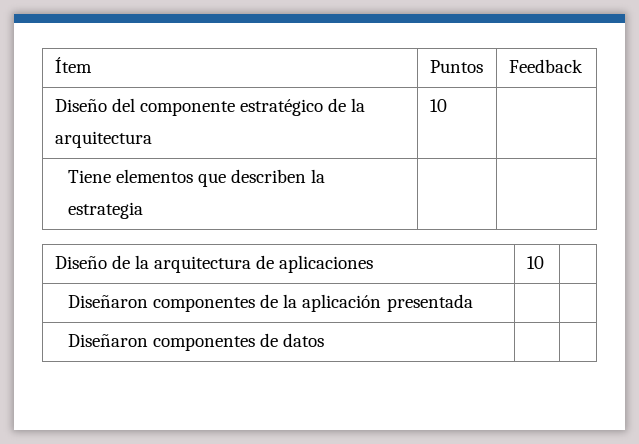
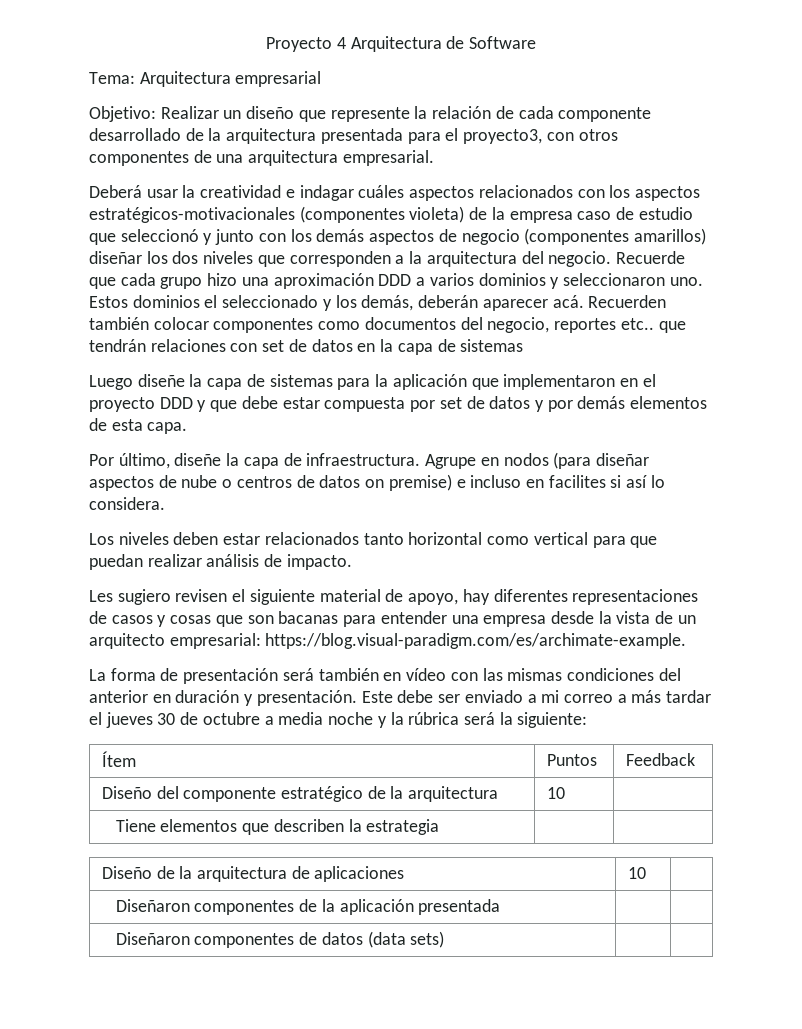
(54, 65) none -> [266,36,536,52] [89,71,322,87] [89,106,652,122] [89,128,618,144] [89,150,434,166] [89,185,700,201] [89,206,693,223] [89,228,706,245] [89,251,685,267] [89,273,703,289] [89,295,667,311] [89,317,686,333] [89,339,524,355] [89,374,656,390] [89,396,708,412] [89,418,188,434] [89,452,649,469] [89,474,665,491] [89,497,165,510] [89,532,658,548] [89,554,352,570] [89,589,699,605] [89,611,696,627] [89,633,687,649] [89,668,681,684] [89,690,712,706] [89,712,588,728] Proyecto 4 Arquitectura de Software // Tema: Arquitectura empresarial // Objetivo: Realizar un diseño que represente la relación de cada componente desarrollado de la arquitectura presentada para el proyecto3, con otros componentes de una arquitectura empresarial. // Deberá usar la creatividad e indagar cuáles aspectos relacionados con los aspectos estratégicos-motivacionales (componentes violeta) de la empresa caso de estudio que seleccionó y junto con los demás aspectos de negocio (componentes amarillos) diseñar los dos niveles que corresponden a la arquitectura del negocio. Recuerde que cada grupo hizo una aproximación DDD a varios dominios y seleccionaron uno. Estos dominios el seleccionado y los demás, deberán aparecer acá. Recuerden también colocar componentes como documentos del negocio, reportes etc.. que tendrán relaciones con set de datos en la capa de sistemas // Luego diseñe la capa de sistemas para la aplicación que implementaron en el proyecto DDD y que debe estar compuesta por set de datos y por demás elementos de esta capa. // Por último, diseñe la capa de infraestructura. Agrupe en nodos (para diseñar aspectos de nube o centros de datos on premise) e incluso en facilites si así lo considera. // Los niveles deben estar relacionados tanto horizontal como vertical para que puedan realizar análisis de impacto. // Les sugiero revisen el siguiente material de apoyo, hay diferentes representaciones de casos y cosas que son bacanas para entender una empresa desde la vista de un arquitecto empresarial: https://blog.visual-paradigm.com/es/archimate-example. // La forma de presentación será también en vídeo con las mismas condiciones del anterior en duración y presentación. Este debe ser enviado a mi correo a más tardar el jueves 30 de octubre a media noche y la rúbrica será la siguiente: //
(325, 340) none -> [367,931,445,948] (data sets)

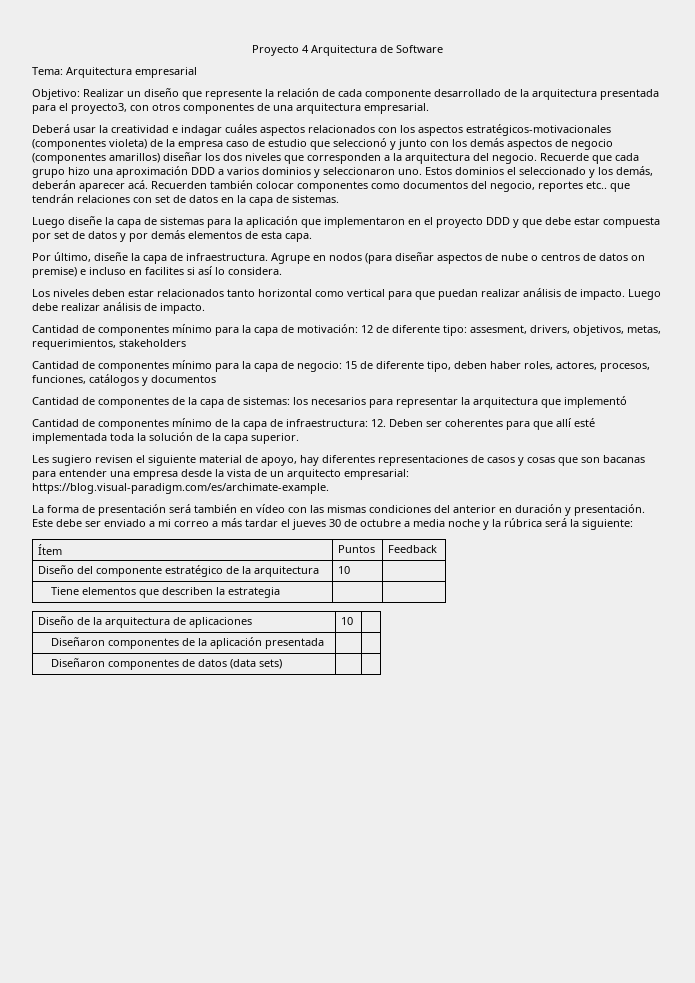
[460,339,524,352] sistemas -> [292,195,339,203] sistemas.
(352, 562) none -> [628,289,661,300] [32,302,205,314] [32,324,661,336] [32,339,186,350] [32,360,650,372] [32,374,216,386] [32,396,627,408] [32,418,595,430] [32,432,299,444] Luego debe realizar análisis de impacto. // Cantidad de componentes mínimo para la capa de motivación: 12 de diferente tipo: assesment, drivers, objetivos, metas, requerimientos, stakeholders // Cantidad de componentes mínimo para la capa de negocio: 15 de diferente tipo, deben haber roles, actores, procesos, funciones, catálogos y documentos // Cantidad de componentes de la capa de sistemas: los necesarios para representar la arquitectura que implementó // Cantidad de componentes mínimo de la capa de infraestructura: 12. Deben ser coherentes para que allí esté implementada toda la solución de la capa superior.

